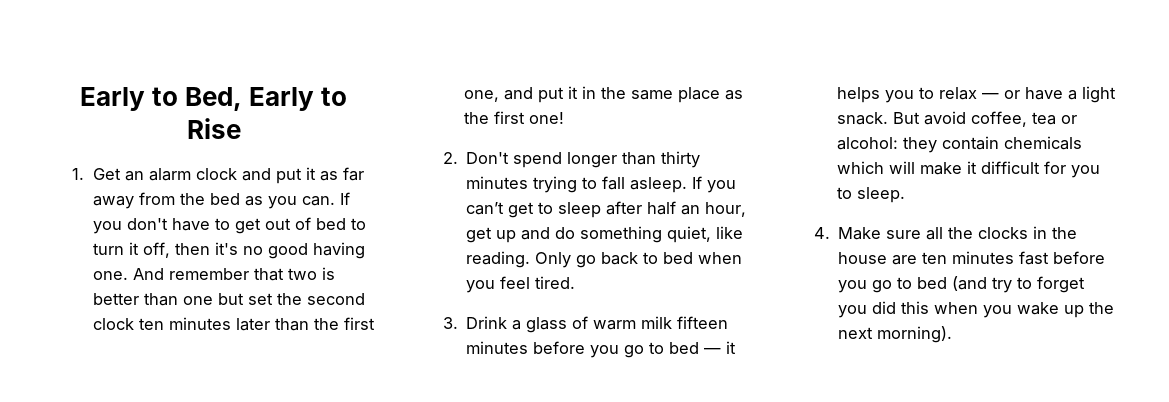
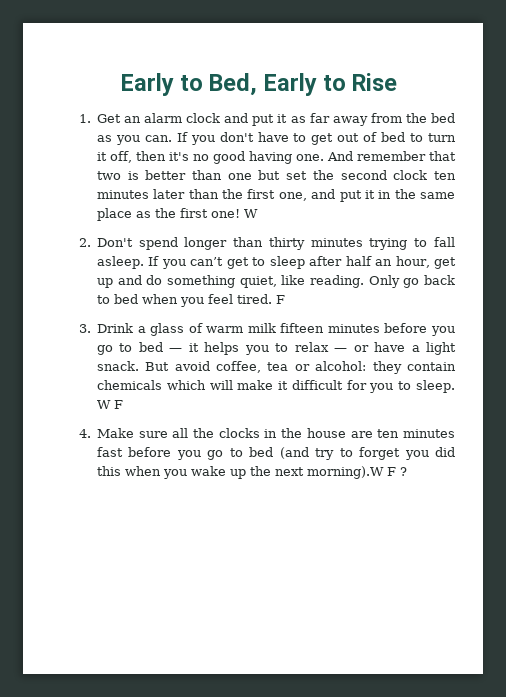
(564, 118) none -> [243,209,258,218] W
(576, 282) none -> [275,295,285,304] F
(906, 195) none -> [96,400,123,409] W F
[877,326,953,343] morning). -> [306,466,407,479] morning).W F ?

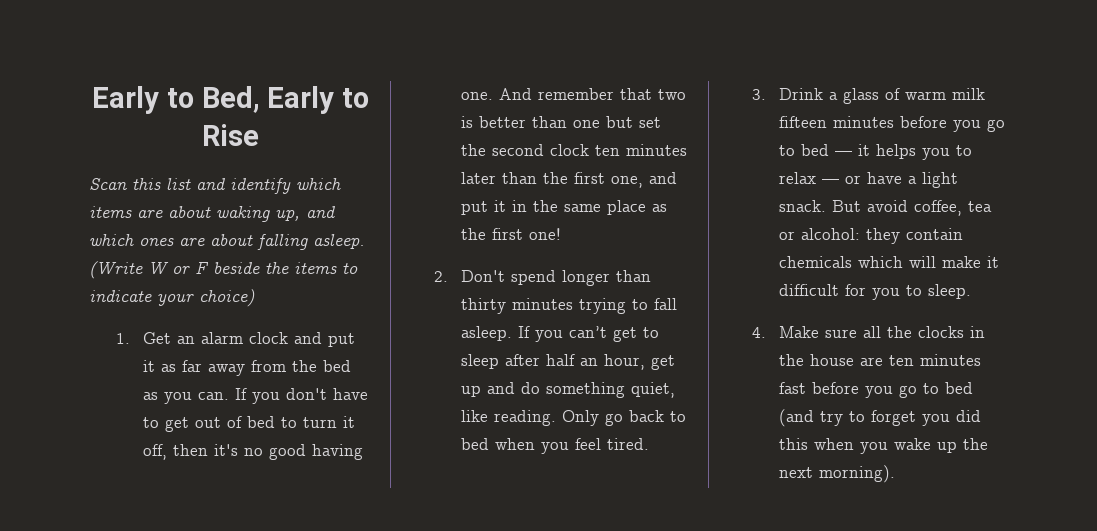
(398, 82) none -> [89,178,342,194] [89,206,336,222] [89,234,365,250] [89,261,358,279] [89,289,255,307] // Scan this list and identify which items are about waking up, and which ones are about falling asleep. (Write W or F beside the items to indicate your choice)
[243,209,258,218] W -> (562, 234) none
[275,295,285,304] F -> (650, 444) none
[96,400,123,409] W F -> (972, 291) none
[306,466,407,479] morning).W F ? -> [819,465,896,483] morning).

